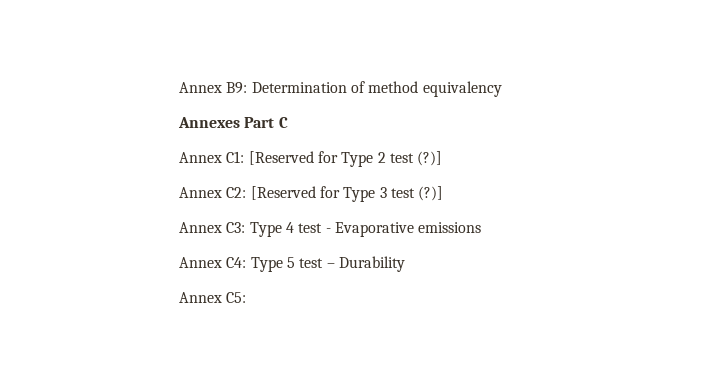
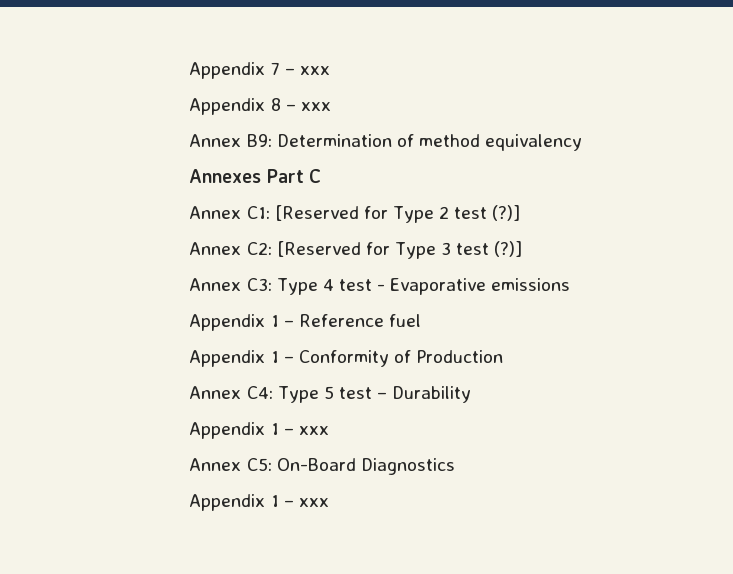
(179, 87) none -> [189,62,330,79] [189,98,331,115] Appendix 7 – xxx // Appendix 8 – xxx //
(482, 227) none -> [189,314,421,331] [189,350,504,367] // Appendix 1 – Reference fuel // Appendix 1 – Conformity of Production
[179,292,247,303] Annex C5: -> [189,422,329,439] [189,458,455,475] [189,494,329,511] Appendix 1 – xxx // Annex C5: On-Board Diagnostics // Appendix 1 – xxx

